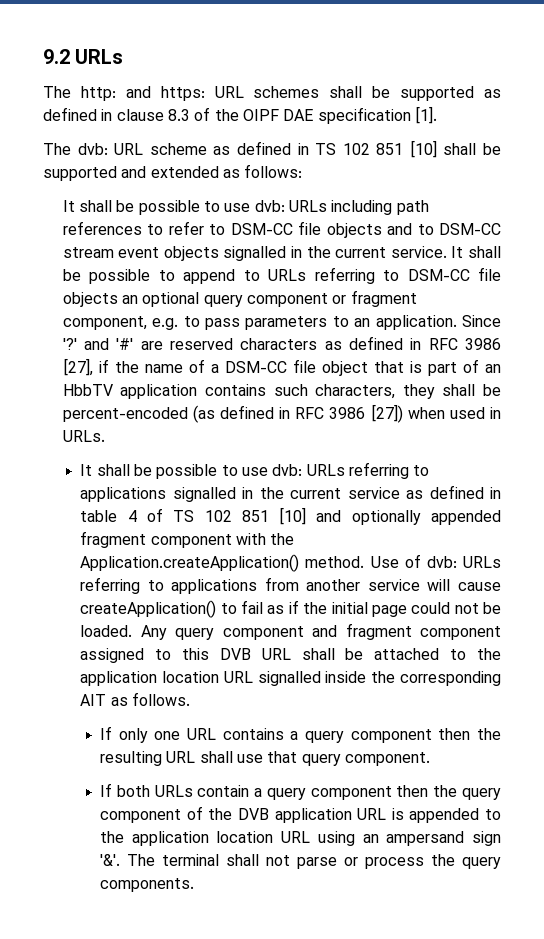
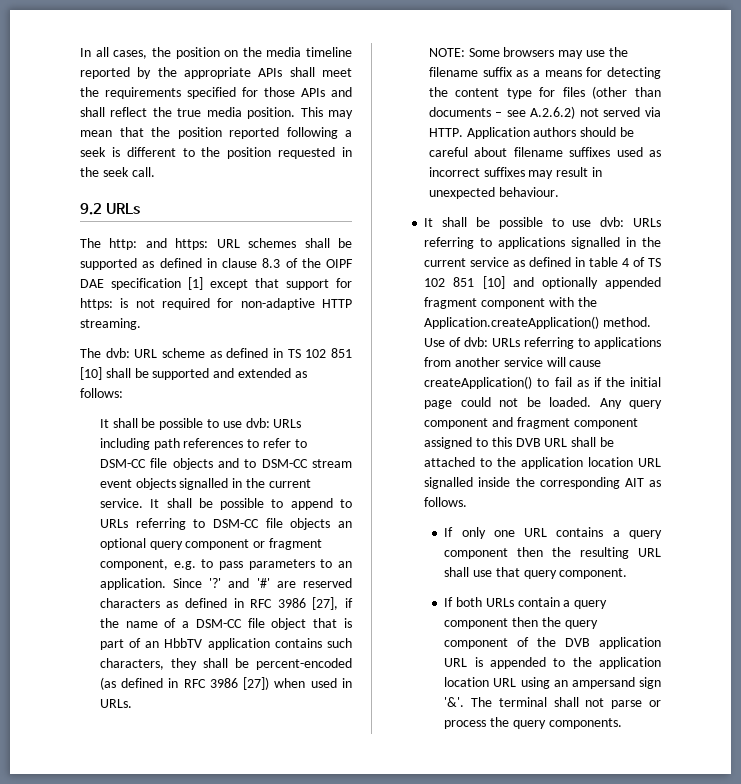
(43, 56) none -> [80,47,352,59] [80,67,352,79] [80,87,352,99] [80,107,353,119] [80,127,352,139] [80,147,352,159] [80,167,155,177] In all cases, the position on the media timeline reported by the appropriate APIs shall meet the requirements specified for those APIs and shall reflect the true media position. This may mean that the position reported following a seek is different to the position requested in the seek call. //
[414,106,437,124] [1]. -> [188,277,352,290] [80,298,352,310] [80,318,141,330] [1] except that support for https: is not required for non-adaptive HTTP streaming.
(105, 436) none -> [428,47,628,59] [428,67,661,79] [428,86,661,99] [428,106,661,119] [428,127,634,139] [428,147,661,157] [428,167,602,179] [428,187,559,199] // NOTE: Some browsers may use the filename suffix as a means for detecting the content type for files (other than documents – see A.2.6.2) not served via HTTP. Application authors should be careful about filename suffixes used as incorrect suffixes may result in unexpected behaviour.

